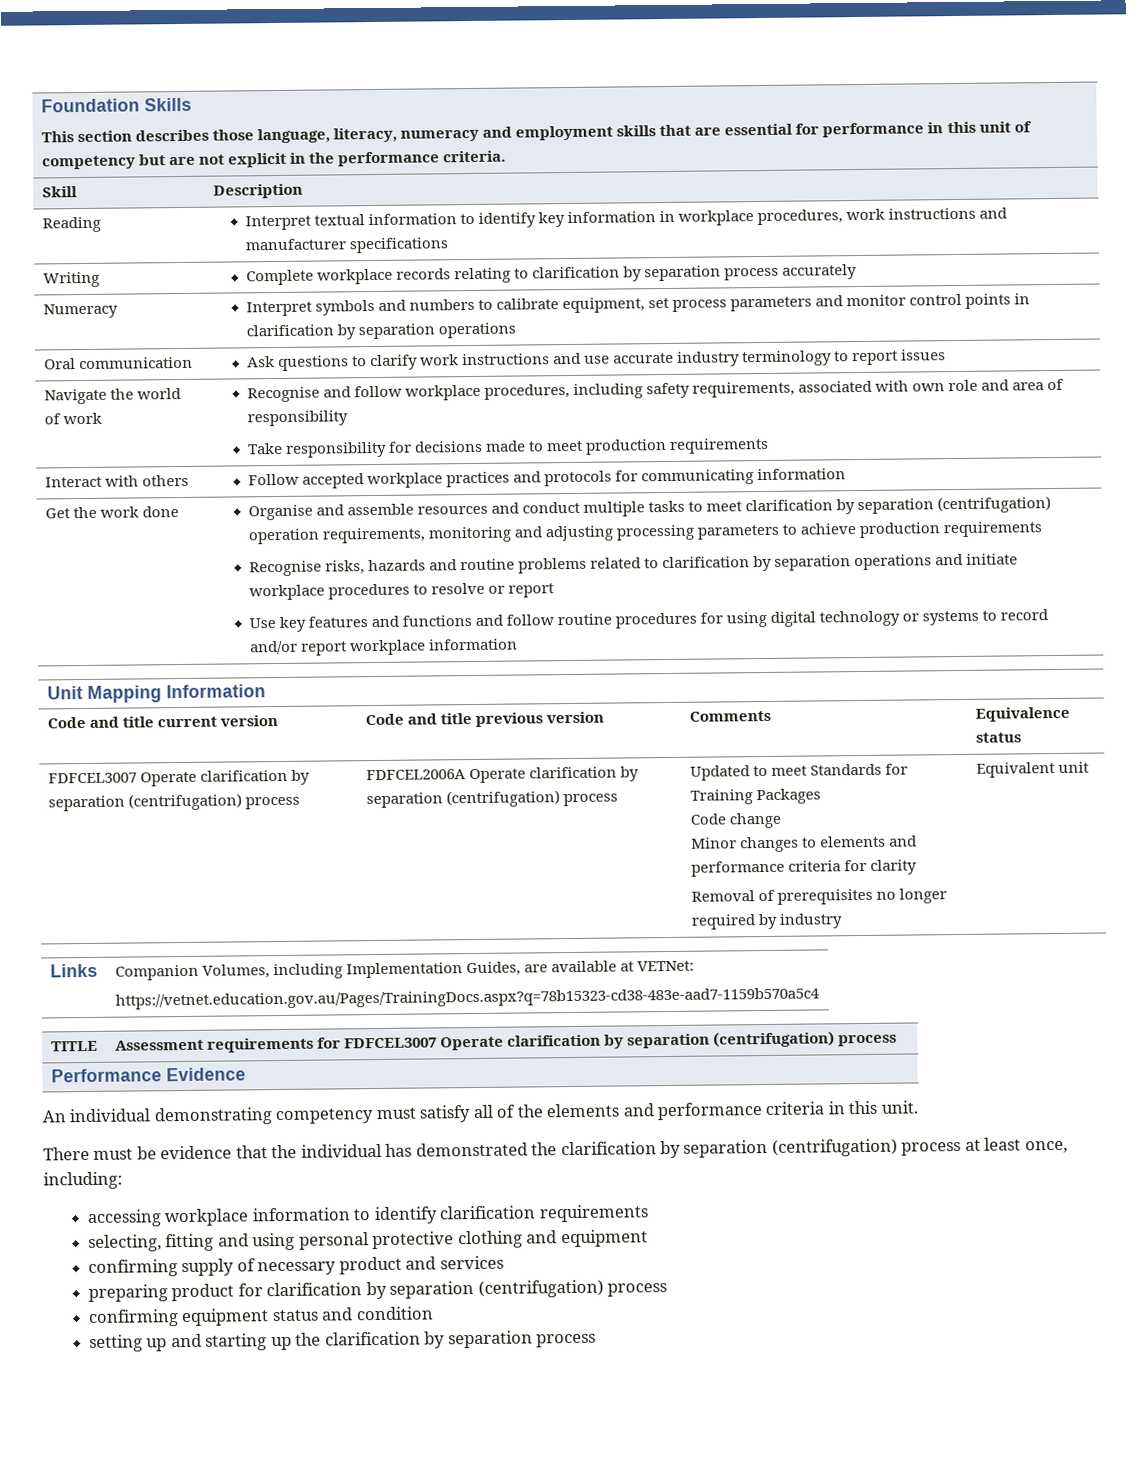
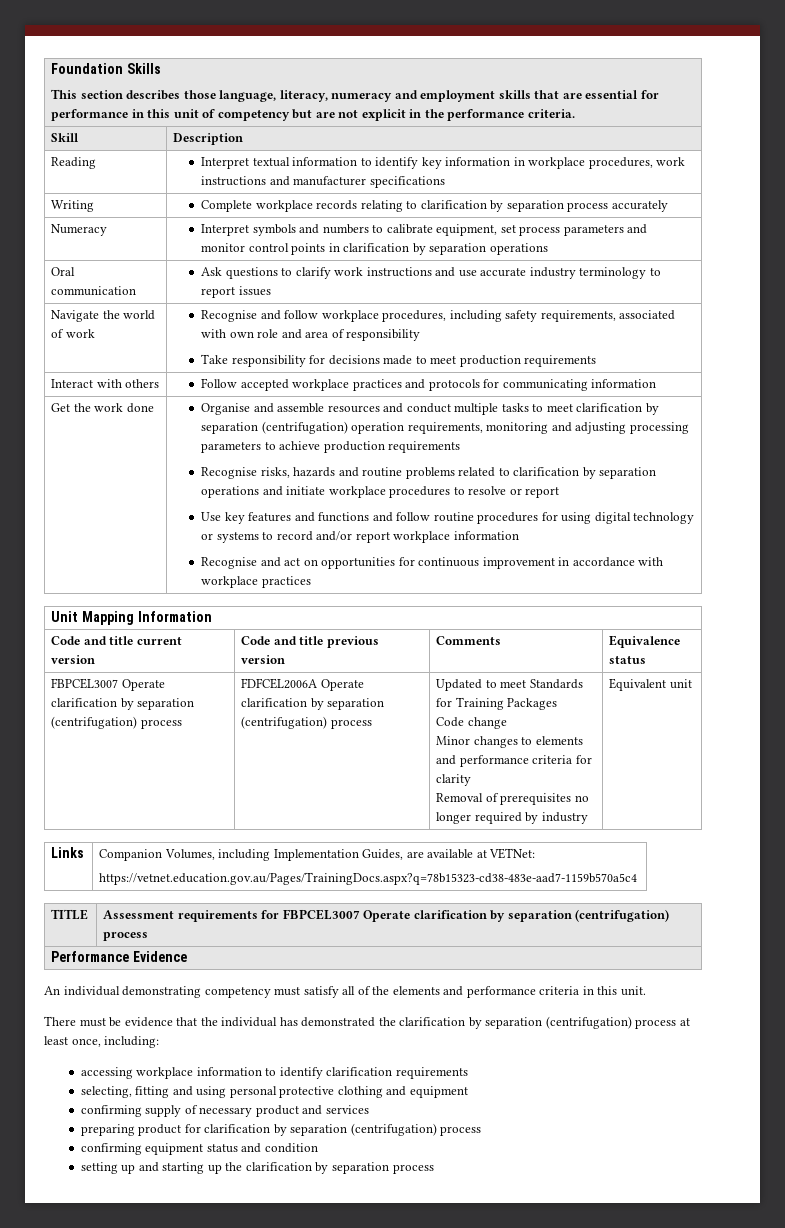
(518, 644) none -> [201,557,664,569] [201,576,311,588] // Recognise and act on opportunities for continuous improvement in accordance with workplace practices
[47,772,137,784] FDFCEL3007 -> [51,678,119,689] FBPCEL3007
[343,1037,437,1049] FDFCEL3007 -> [282,909,360,920] FBPCEL3007

